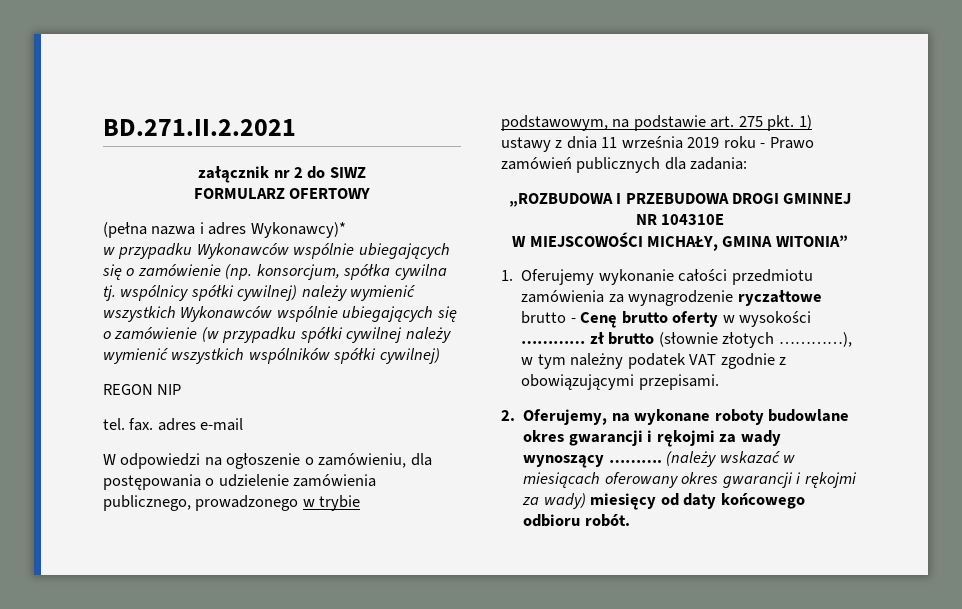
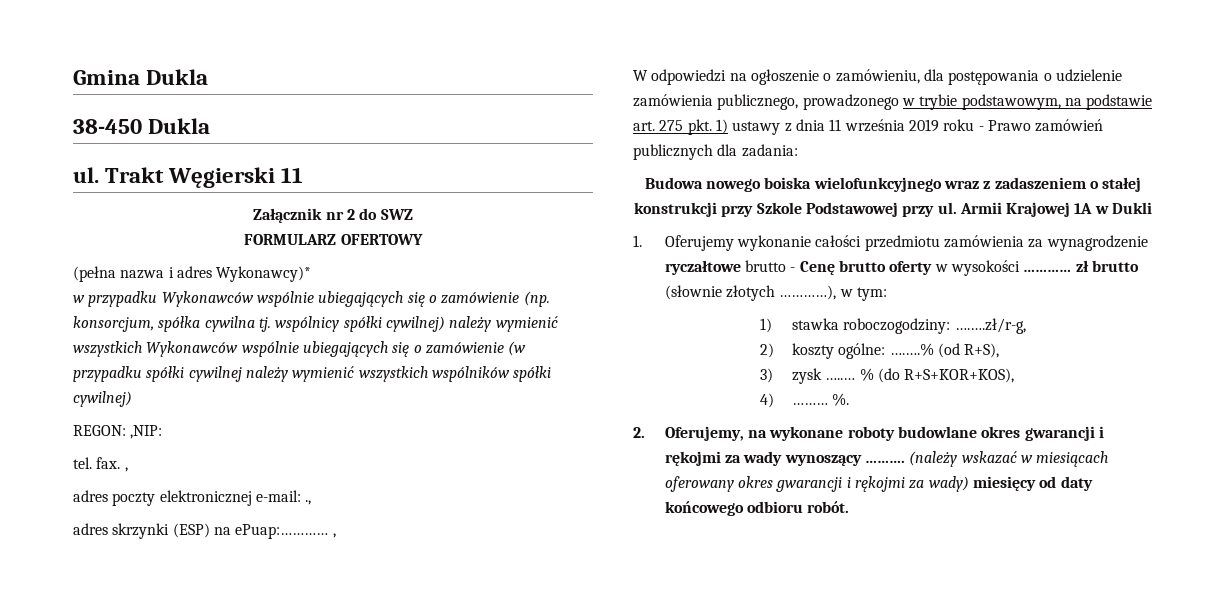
[103,119,296,136] [198,166,270,183] BD.271.II.2.2021 // załącznik -> [73,69,209,85] [73,118,211,134] [73,167,304,188] [253,208,323,223] Gmina Dukla // 38-450 Dukla // ul. Trakt Węgierski 11 // Załącznik
[329,167,366,178] SIWZ -> [380,209,413,220] SWZ
[103,384,182,395] REGON NIP -> [73,425,163,439] REGON: ,NIP:
[157,418,244,431] adres e-mail -> [124,467,128,472] [73,490,312,506] [73,523,336,539] , // adres poczty elektronicznej e-mail: ., // adres skrzynki (ESP) na ePuap:………… ,
[508,193,852,207] [635,214,725,225] [512,232,848,251] „ROZBUDOWA I PRZEBUDOWA DROGI GMINNEJ NR 104310E // W MIEJSCOWOŚCI MICHAŁY, GMINA WITONIA” -> [644,177,1142,192] [633,202,1153,217] Budowa nowego boiska wielofunkcyjnego wraz z zadaszeniem o stałej konstrukcji przy Szkole Podstawowej przy ul. Armii Krajowej 1A w Dukli
[537,353,786,369] [521,374,719,390] tym należny podatek VAT zgodnie z obowiązującymi przepisami. -> [857,287,888,301] [760,318,1026,334] [760,343,1000,359] [760,368,1015,384] [760,393,850,408] tym: // 1) stawka roboczogodziny: ….….zł/r-g, // 2) koszty ogólne: ….….% (od R+S), // 3) zysk …..… % (do R+S+KOR+KOS), // 4) ……… %.

